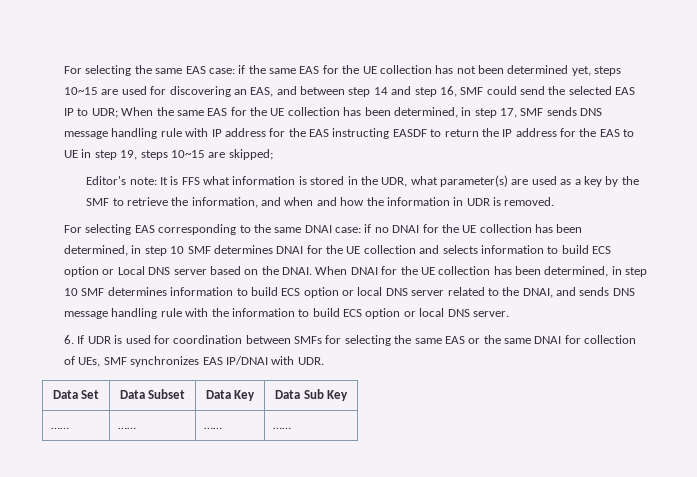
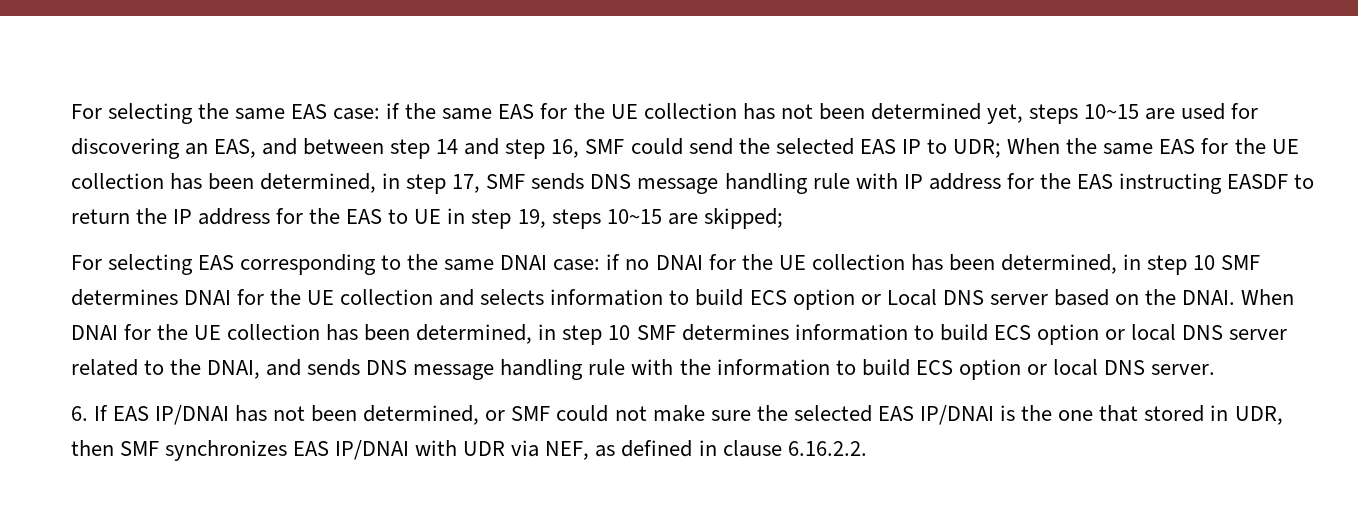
[86,175,639,187] [86,197,555,208] // Editor's note: It is FFS what information is stored in the UDR, what parameter(s) are used as a key by the SMF to retrieve the information, and when and how the information in UDR is removed. -> (783, 218) none
[87,335,637,346] [64,356,101,367] UDR is used for coordination between SMFs for selecting the same EAS or the same DNAI for collection of UEs, -> [112,405,1283,425] [70,440,114,456] EAS IP/DNAI has not been determined, or SMF could not make sure the selected EAS IP/DNAI is the one that stored in UDR, then
[297,357,324,365] [52,390,100,399] [119,389,186,399] [205,390,256,401] [275,389,348,401] [51,427,70,429] [118,427,137,429] [204,427,223,429] [273,427,292,429] UDR. // Data Set | Data Subset | Data Key | Data Sub Key // …… | …… | …… | …… -> [463,440,867,460] UDR via NEF, as defined in clause 6.16.2.2.

